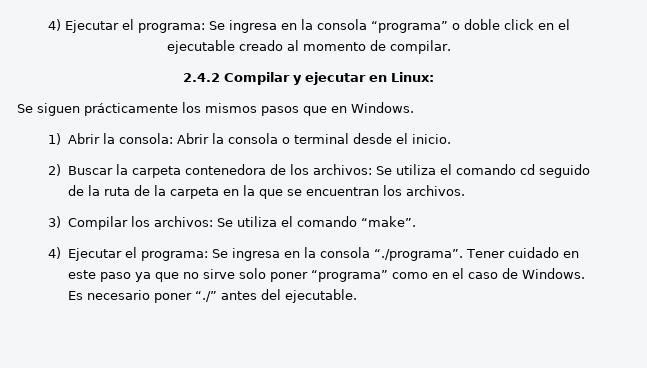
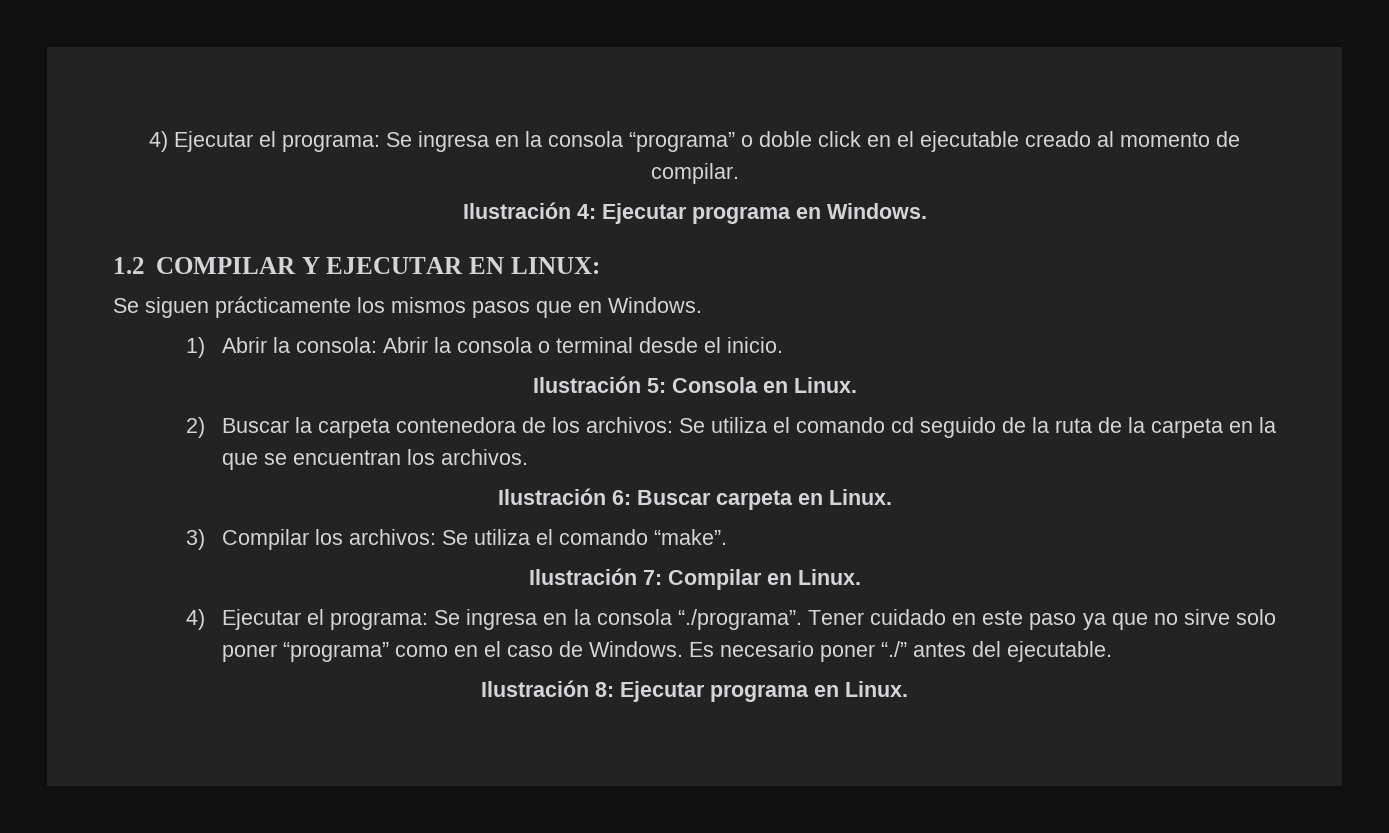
[183,72,434,85] 2.4.2 Compilar y ejecutar en Linux: -> [462,202,927,224] [113,257,600,274] Ilustración 4: Ejecutar programa en Windows. // 1.2 COMPILAR Y EJECUTAR EN LINUX:
(451, 139) none -> [532,376,857,393] // Ilustración 5: Consola en Linux.
(465, 190) none -> [497,488,892,510] // Ilustración 6: Buscar carpeta en Linux.
(416, 221) none -> [528,568,861,590] // Ilustración 7: Compilar en Linux.
(357, 296) none -> [481,680,908,702] // Ilustración 8: Ejecutar programa en Linux.

